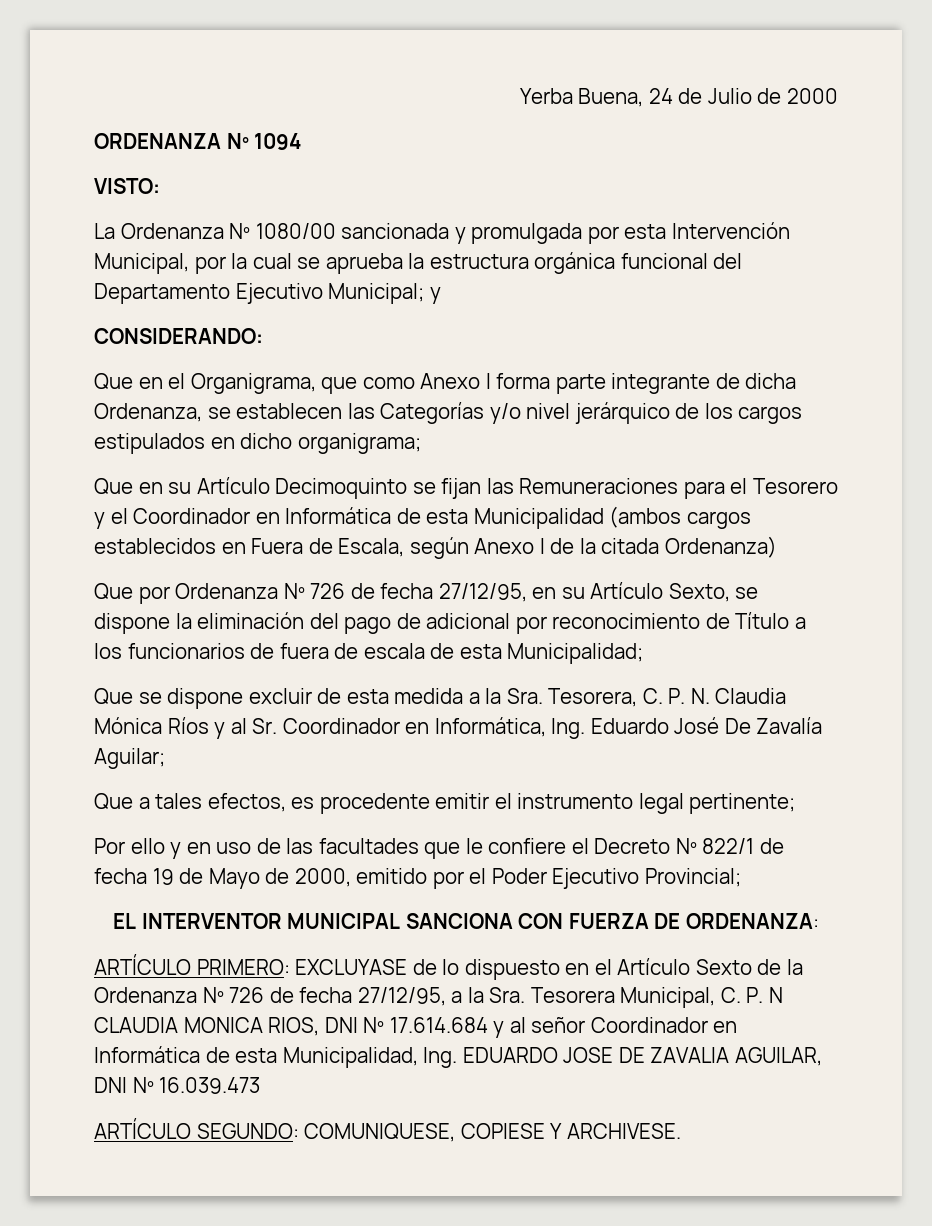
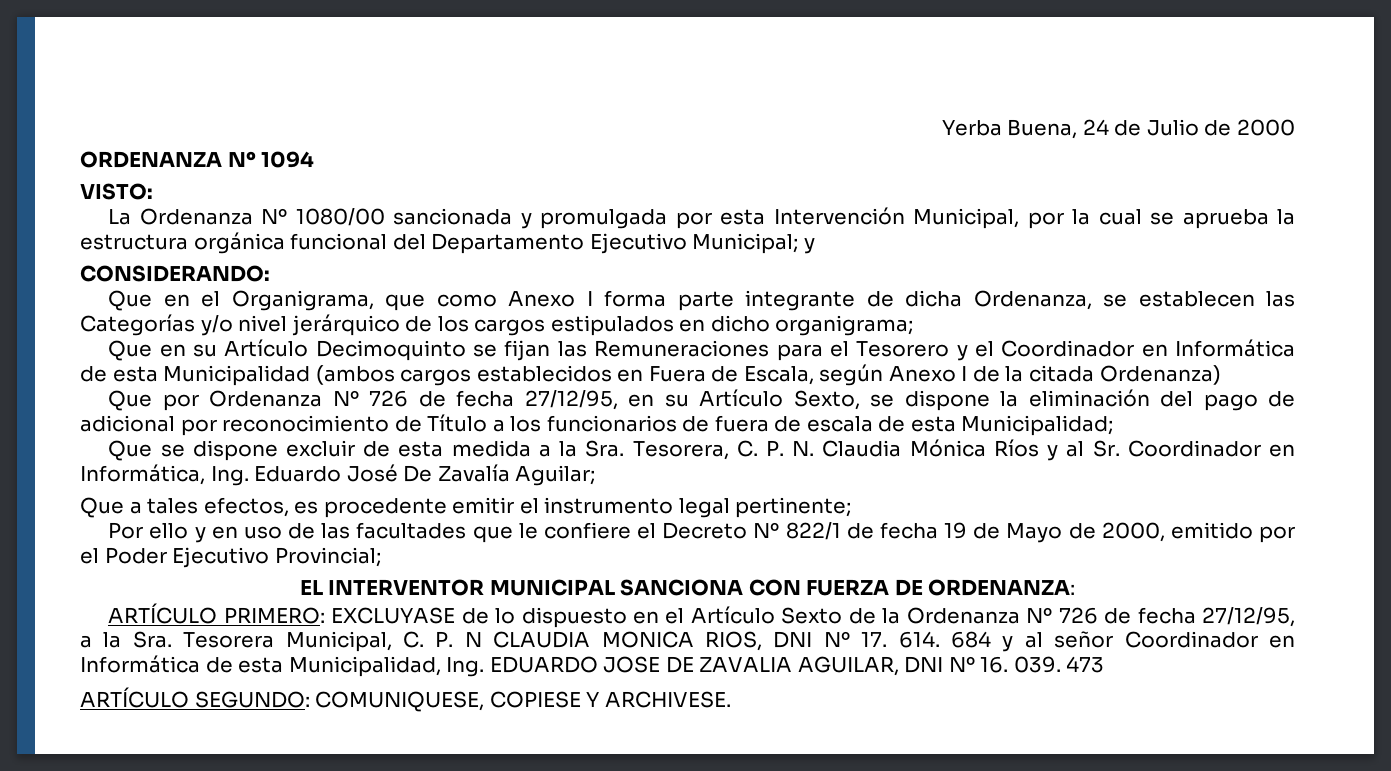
[389,1017,488,1033] 17.614.684 -> [861,631,991,648] 17. 614. 684
[159,1077,261,1094] 16.039.473 -> [980,656,1105,673] 16. 039. 473

